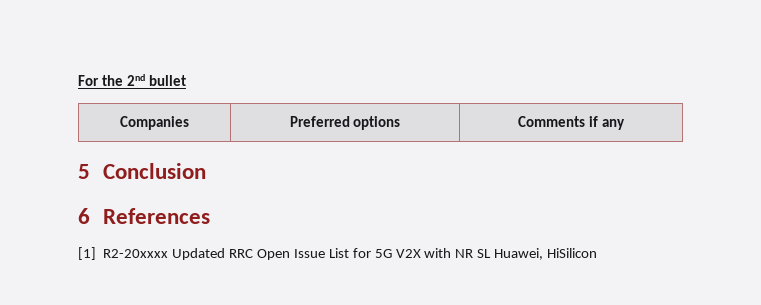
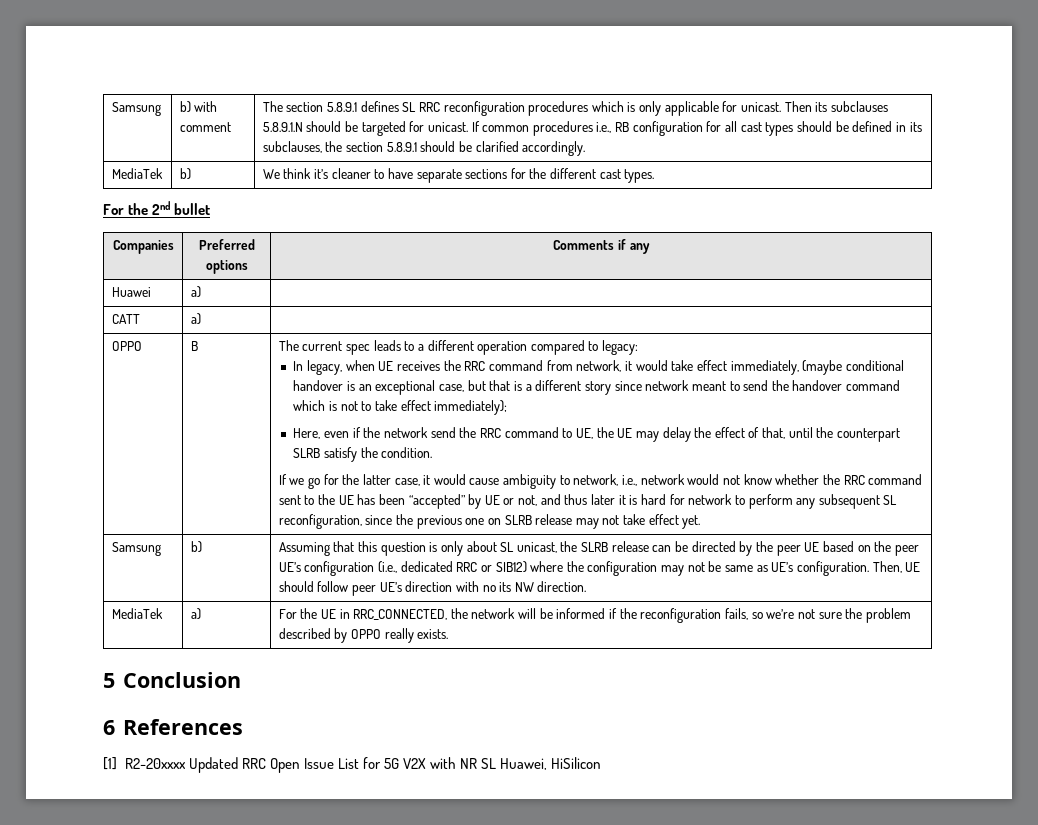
(78, 80) none -> [111,102,161,116] [179,101,218,113] [179,122,231,132] [262,101,888,116] [262,121,922,136] [262,141,586,156] [111,168,163,179] [179,168,191,180] [262,168,655,183] Samsung | b) with comment | The section 5.8.9.1 defines SL RRC reconfiguration procedures which is only applicable for unicast. Then its subclauses 5.8.9.1.N should be targeted for unicast. If common procedures i.e., RB configuration for all cast types should be defined in its subclauses, the section 5.8.9.1 should be clarified accordingly. // MediaTek | b) | We think it’s cleaner to have separate sections for the different cast types. //
(625, 124) none -> [111,287,151,297] [190,286,201,298] [111,314,140,324] [190,313,201,325] [111,341,142,351] [190,341,198,351] [278,340,639,355] [293,360,904,375] [293,380,901,395] [293,400,508,415] [293,427,901,442] [293,447,433,462] [278,474,923,489] [278,494,898,509] [278,514,701,529] [111,542,161,556] [190,541,202,553] [278,541,919,556] [278,561,921,576] [278,581,587,596] [111,608,163,619] [190,608,201,620] [278,608,911,623] [278,628,449,643] // Huawei | a) | // CATT | a) | // OPPO | B | The current spec leads to a different operation compared to legacy: // In legacy, when UE receives the RRC command from network, it would take effect immediately, (maybe conditional handover is an exceptional case, but that is a different story since network meant to send the handover command which is not to take effect immediately); // Here, even if the network send the RRC command to UE, the UE may delay the effect of that, until the counterpart SLRB satisfy the condition. // If we go for the latter case, it would cause ambiguity to network, i.e., network would not know whether the RRC command sent to the UE has been “accepted” by UE or not, and thus later it is hard for network to perform any subsequent SL reconfiguration, since the previous one on SLRB release may not take effect yet. // Samsung | b) | Assuming that this question is only about SL unicast, the SLRB release can be directed by the peer UE based on the peer UE’s configuration (i.e., dedicated RRC or SIB12) where the configuration may not be same as UE’s configuration. Then, UE should follow peer UE’s direction with no its NW direction. // MediaTek | a) | For the UE in RRC_CONNECTED, the network will be informed if the reconfiguration fails, so we’re not sure the problem described by OPPO really exists.

